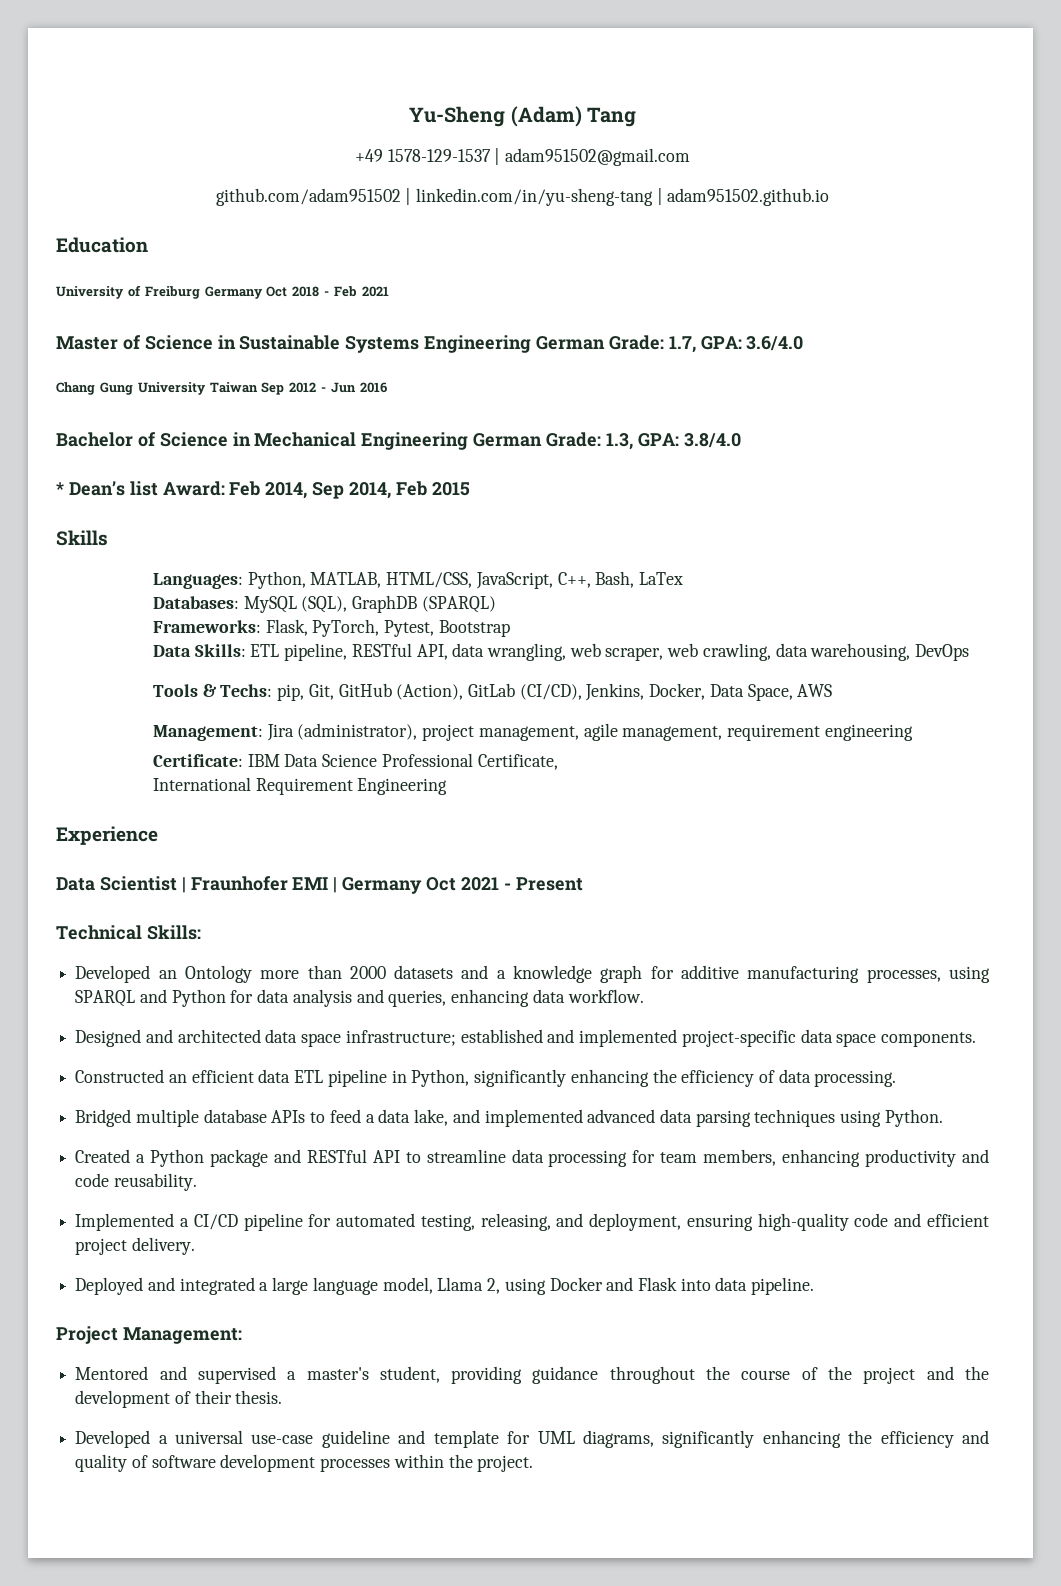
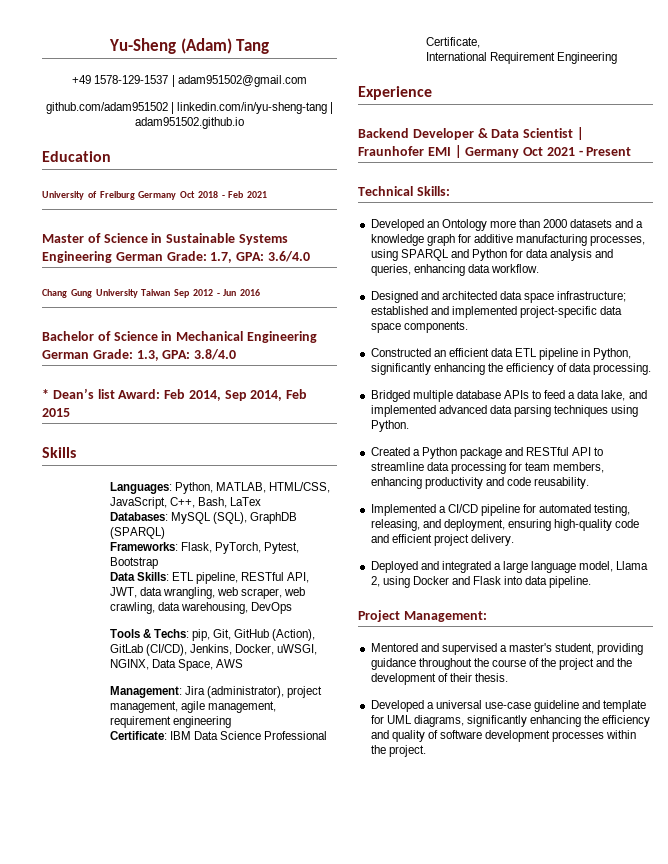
(448, 652) none -> [109,587,137,598] JWT,
(706, 691) none -> [277,644,318,655] [109,659,149,670] uWSGI, NGINX,
(158, 835) none -> [358,128,488,140] Backend Developer &

